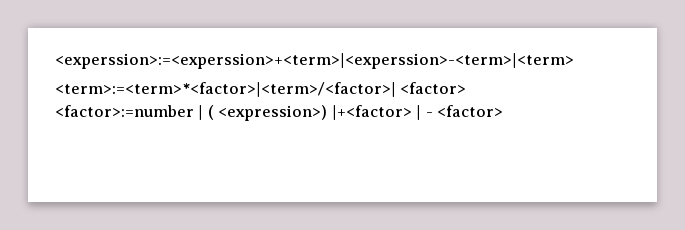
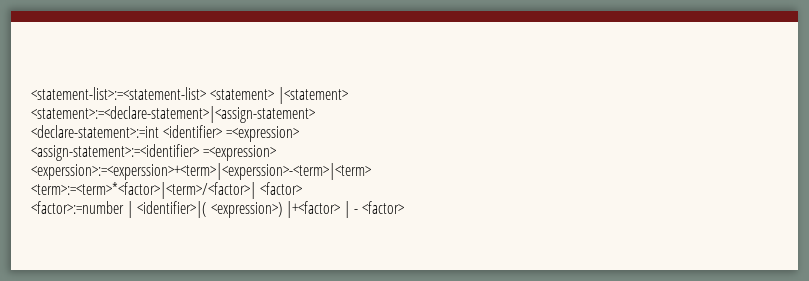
(55, 61) none -> [31,87,349,104] [31,106,315,123] [31,125,300,142] [31,144,277,161] <statement-list>:=<statement-list> <statement> |<statement> // <statement>:=<declare-statement>|<assign-statement> // <declare-statement>:=int <identifier> =<expression> // <assign-statement>:=<identifier> =<expression> //
[207,105,214,120] ( -> [137,201,207,218] <identifier>|(

